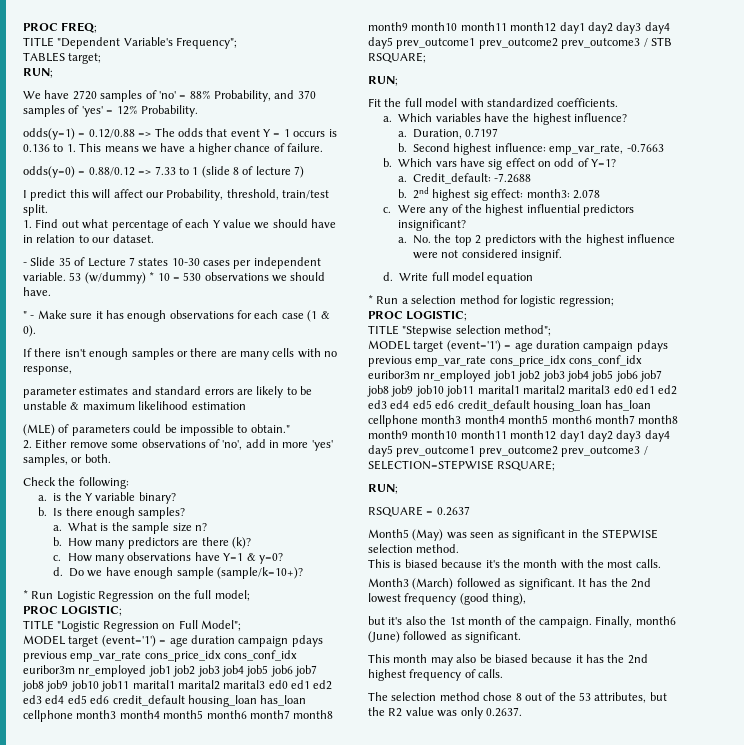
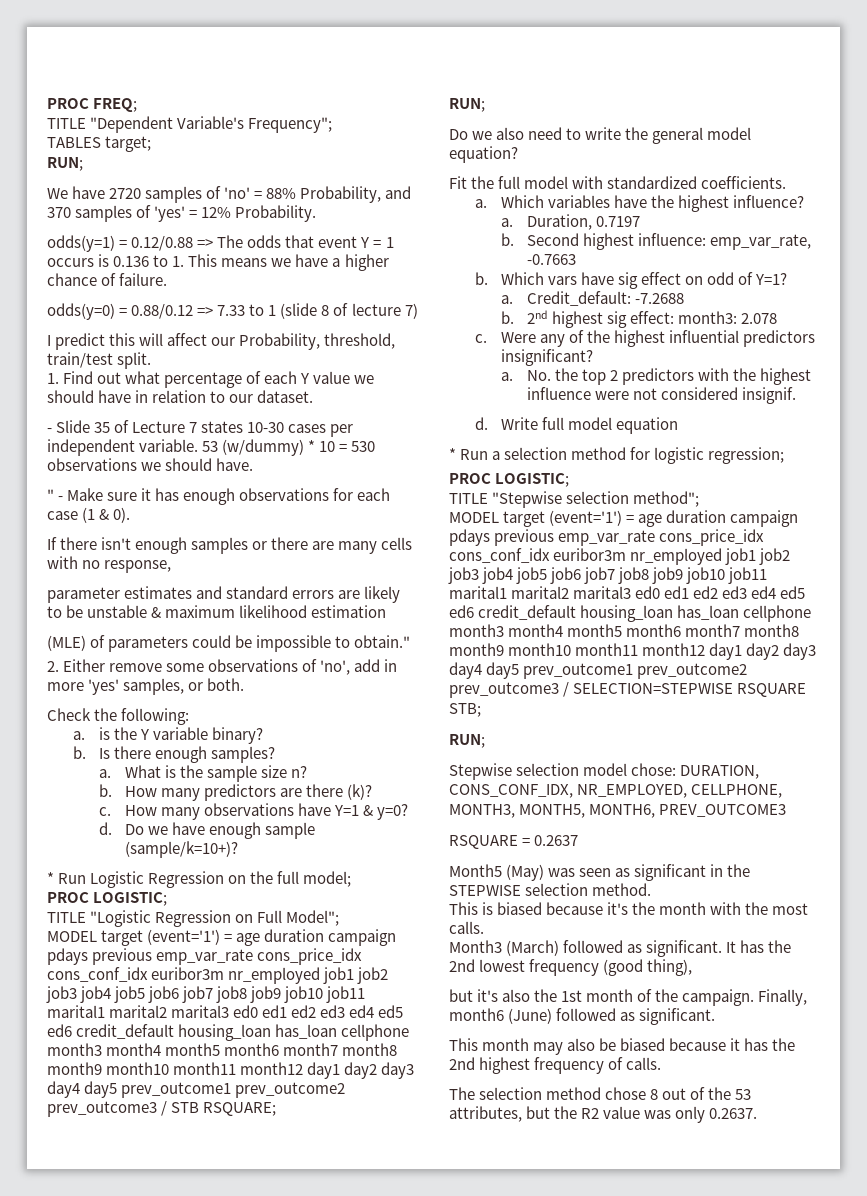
(398, 81) none -> [449,127,752,144] [449,146,518,163] // Do we also need to write the general model equation?
[497,460,556,471] [368,484,398,494] RSQUARE; // RUN; -> [737,683,807,697] [449,703,481,717] [449,734,485,748] [449,763,760,780] [449,784,783,798] [449,804,787,818] RSQUARE STB; // RUN; // Stepwise selection model chose: DURATION, CONS_CONF_IDX, NR_EMPLOYED, CELLPHONE, MONTH3, MONTH5, MONTH6, PREV_OUTCOME3

